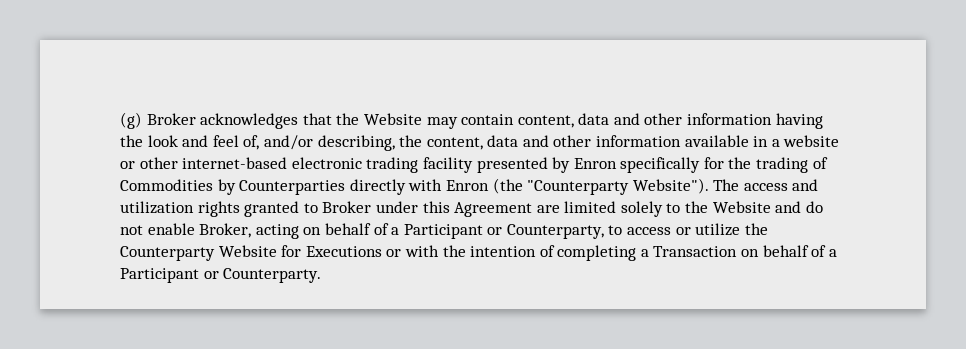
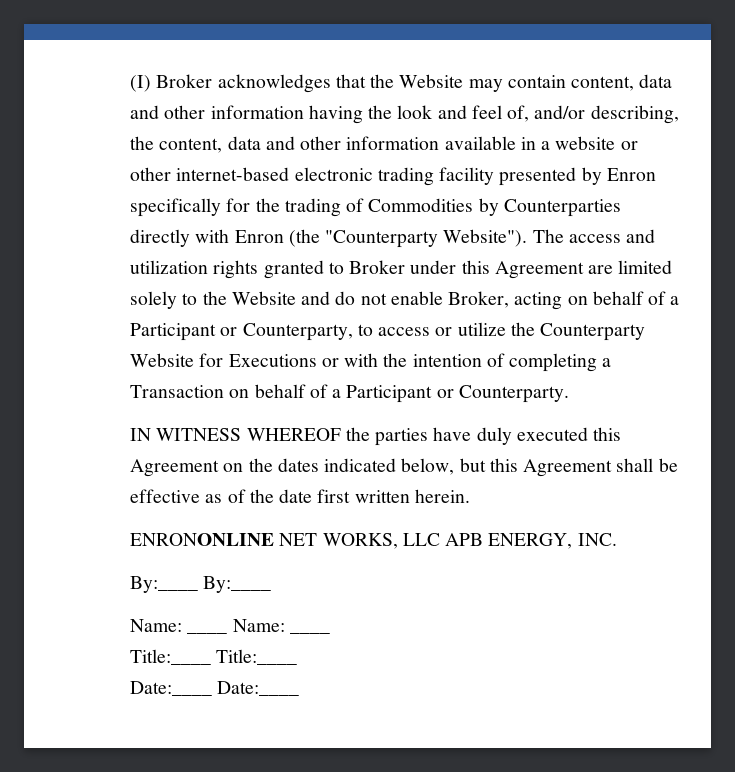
[120,112,142,129] (g) -> [130,75,151,92] (I)
(322, 275) none -> [130,427,622,446] [130,458,678,477] [130,489,470,503] [130,533,617,549] [130,576,272,593] [130,619,182,632] [187,632,228,634] [232,619,285,632] [289,632,330,634] [130,649,298,665] [130,681,300,696] // IN WITNESS WHEREOF the parties have duly executed this Agreement on the dates indicated below, but this Agreement shall be effective as of the date first written herein. // ENRONONLINE NET WORKS, LLC APB ENERGY, INC. // By:____ By:____ // Name: ____ Name: ____ // Title:____ Title:____ // Date:____ Date:____

